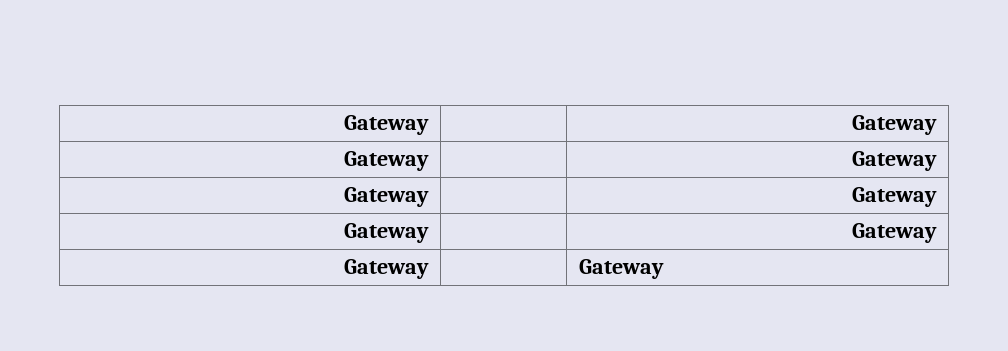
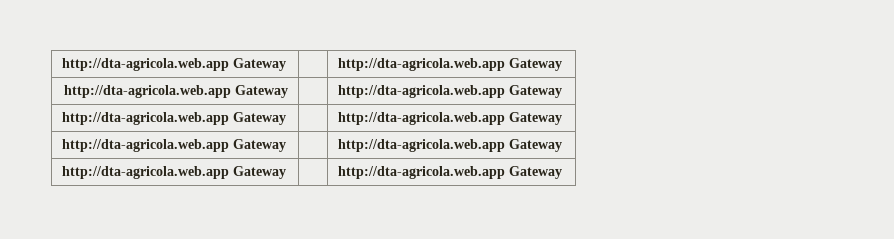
[344,115,430,135] [852,115,938,135] [344,151,430,171] [852,151,938,171] [344,187,430,207] [852,187,938,207] [344,223,430,243] [852,223,938,243] [344,259,430,279] Gateway | | Gateway // Gateway | | Gateway // Gateway | | Gateway // Gateway | | Gateway // Gateway | | -> [61,58,286,71] [337,58,562,71] [64,85,289,98] [337,85,562,98] [61,112,286,125] [337,112,562,125] [61,139,286,152] [337,139,562,152] [61,166,286,179] [337,166,505,179] http://dta-agricola.web.app Gateway | | http://dta-agricola.web.app Gateway // http://dta-agricola.web.app Gateway | | http://dta-agricola.web.app Gateway // http://dta-agricola.web.app Gateway | | http://dta-agricola.web.app Gateway // http://dta-agricola.web.app Gateway | | http://dta-agricola.web.app Gateway // http://dta-agricola.web.app Gateway | | http://dta-agricola.web.app

